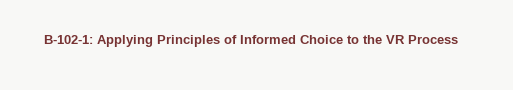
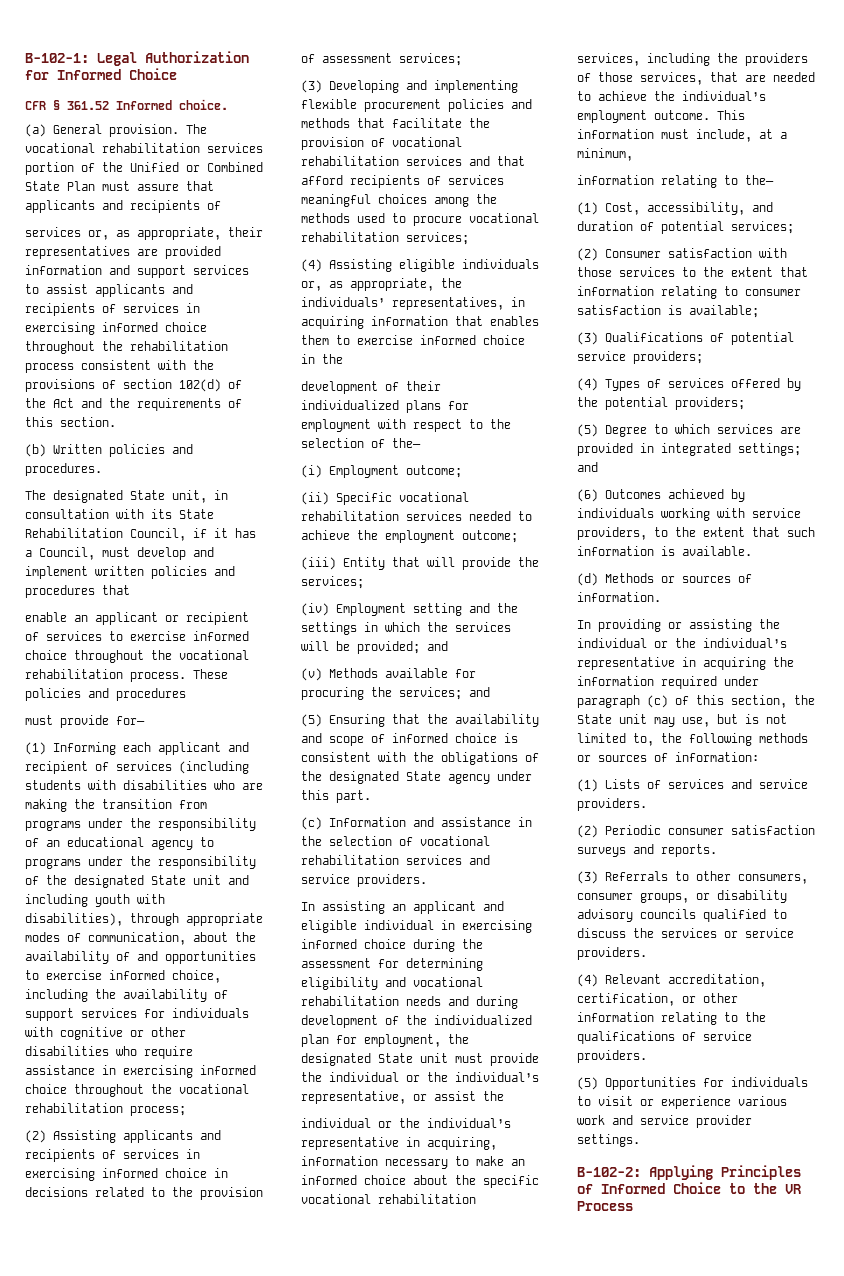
(93, 39) none -> [97,51,249,66] [25,68,177,80] [25,99,228,110] [25,124,207,137] [25,143,263,153] [25,162,263,175] [25,181,214,191] [25,200,221,213] [25,227,263,240] [25,246,221,259] [25,265,249,278] [25,284,193,297] [25,303,200,316] [25,322,207,335] [25,341,228,354] [25,360,214,373] [25,379,242,392] [25,398,242,411] [25,417,116,427] [25,444,193,457] [25,463,102,476] [25,490,228,503] [25,509,214,519] [25,528,256,541] [25,547,214,560] [25,566,235,579] [25,585,130,598] [25,612,249,625] [25,631,249,641] [25,650,249,663] [25,669,228,682] [25,688,186,701] [25,715,145,728] [25,742,249,755] [25,761,249,774] [25,780,263,790] [25,799,207,812] [25,818,256,831] [25,837,214,850] [25,856,256,869] [25,875,249,888] [25,894,165,907] [25,913,263,926] [25,932,256,945] [25,951,256,964] [25,970,221,983] [25,989,228,1002] [25,1008,249,1021] [25,1027,186,1040] [25,1046,193,1059] [25,1065,256,1078] [25,1084,249,1097] [25,1103,186,1116] [25,1130,221,1143] [25,1149,200,1162] [25,1168,228,1181] [25,1187,263,1200] [301,53,462,66] [301,80,518,93] [301,99,532,112] [301,118,490,128] [301,137,462,150] [301,156,525,166] [301,175,504,188] [301,194,497,207] [301,213,539,226] [301,232,469,245] [301,259,539,272] [301,278,462,291] [301,297,525,310] [301,316,539,329] [301,335,525,345] [301,354,343,364] [301,381,441,394] [301,400,469,413] [301,419,511,432] [301,438,421,448] [301,465,462,478] [301,492,469,505] [301,511,532,521] [301,530,518,543] [301,557,539,570] [301,576,364,589] [301,603,518,616] [301,622,511,635] [301,641,448,654] [301,668,476,681] [301,687,490,700] [301,714,539,727] [301,733,518,746] [301,752,539,765] [301,771,532,784] [301,790,371,803] [301,817,532,830] [301,836,490,846] [301,855,490,865] [301,874,427,887] [301,901,504,914] [301,920,532,933] [301,939,483,952] [301,958,483,971] [301,977,483,990] [301,996,518,1009] [301,1015,532,1028] [301,1034,469,1047] [301,1053,539,1066] [301,1072,539,1082] [301,1091,504,1104] [301,1118,511,1128] [301,1137,497,1150] [301,1156,525,1169] [301,1175,539,1188] [301,1194,476,1204] [577,53,808,66] [577,72,815,85] [577,91,766,101] [577,110,745,123] [577,129,787,142] [577,148,633,161] [577,175,774,188] [577,202,773,215] [577,221,794,234] [577,248,787,261] [577,267,808,277] [577,286,801,299] [577,305,759,318] [577,332,794,345] [577,351,703,364] [577,378,801,391] [577,397,745,410] [577,424,801,437] [577,443,801,456] [577,462,598,472] [577,489,745,502] [577,508,801,521] [577,527,815,540] [577,546,752,556] [577,573,752,586] [577,592,661,602] [577,619,780,632] [577,638,787,648] [577,657,794,670] [577,676,759,689] [577,695,815,708] [577,714,787,727] [577,733,808,746] [577,752,759,762] [577,779,808,792] [577,798,647,811] [577,825,815,838] [577,844,717,857] [577,871,808,884] [577,890,787,903] [577,909,787,922] [577,928,794,938] [577,947,647,960] [577,974,766,987] [577,993,738,1006] [577,1012,766,1025] [577,1031,752,1044] [577,1050,647,1063] [577,1077,808,1090] [577,1096,787,1109] [577,1115,752,1128] [577,1134,640,1147] [577,1167,641,1177] Legal Authorization for Informed Choice // CFR § 361.52 Informed choice. // (a) General provision. The vocational rehabilitation services portion of the Unified or Combined State Plan must assure that applicants and recipients of // services or, as appropriate, their representatives are provided information and support services to assist applicants and recipients of services in exercising informed choice throughout the rehabilitation process consistent with the provisions of section 102(d) of the Act and the requirements of this section. // (b) Written policies and procedures. // The designated State unit, in consultation with its State Rehabilitation Council, if it has a Council, must develop and implement written policies and procedures that // enable an applicant or recipient of services to exercise informed choice throughout the vocational rehabilitation process. These policies and procedures // must provide for— // (1) Informing each applicant and recipient of services (including students with disabilities who are making the transition from programs under the responsibility of an educational agency to programs under the responsibility of the designated State unit and including youth with disabilities), through appropriate modes of communication, about the availability of and opportunities to exercise informed choice, including the availability of support services for individuals with cognitive or other disabilities who require assistance in exercising informed choice throughout the vocational rehabilitation process; // (2) Assisting applicants and recipients of services in exercising informed choice in decisions related to the provision of assessment services; // (3) Developing and implementing flexible procurement policies and methods that facilitate the provision of vocational rehabilitation services and that afford recipients of services meaningful choices among the methods used to procure vocational rehabilitation services; // (4) Assisting eligible individuals or, as appropriate, the individuals’ representatives, in acquiring information that enables them to exercise informed choice in the // development of their individualized plans for employment with respect to the selection of the— // (i) Employment outcome; // (ii) Specific vocational rehabilitation services needed to achieve the employment outcome; // (iii) Entity that will provide the services; // (iv) Employment setting and the settings in which the services will be provided; and // (v) Methods available for procuring the services; and // (5) Ensuring that the availability and scope of informed choice is consistent with the obligations of the designated State agency under this part. // (c) Information and assistance in the selection of vocational rehabilitation services and service providers. // In assisting an applicant and eligible individual in exercising informed choice during the assessment for determining eligibility and vocational rehabilitation needs and during development of the individualized plan for employment, the designated State unit must provide the individual or the individual’s representative, or assist the // individual or the individual’s representative in acquiring, information necessary to make an informed choice about the specific vocational rehabilitation services, including the providers of those services, that are needed to achieve the individual’s employment outcome. This information must include, at a minimum, // information relating to the— // (1) Cost, accessibility, and duration of potential services; // (2) Consumer satisfaction with those services to the extent that information relating to consumer satisfaction is available; // (3) Qualifications of potential service providers; // (4) Types of services offered by the potential providers; // (5) Degree to which services are provided in integrated settings; and // (6) Outcomes achieved by individuals working with service providers, to the extent that such information is available. // (d) Methods or sources of information. // In providing or assisting the individual or the individual’s representative in acquiring the information required under paragraph (c) of this section, the State unit may use, but is not limited to, the following methods or sources of information: // (1) Lists of services and service providers. // (2) Periodic consumer satisfaction surveys and reports. // (3) Referrals to other consumers, consumer groups, or disability advisory councils qualified to discuss the services or service providers. // (4) Relevant accreditation, certification, or other information relating to the qualifications of service providers. // (5) Opportunities for individuals to visit or experience various work and service provider settings. // B-102-2:

